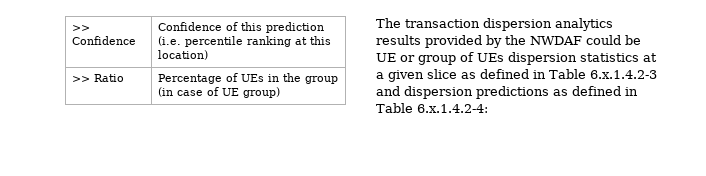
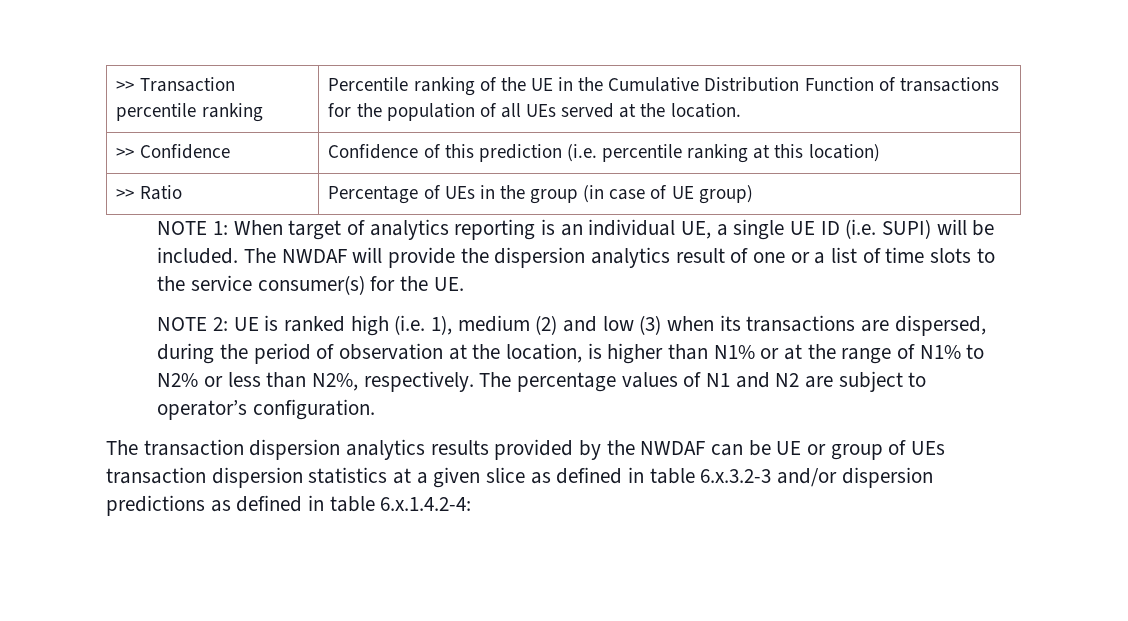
[72,25,91,31] >> -> [116,77,235,92] [116,103,263,122] [328,77,999,96] [328,103,741,121] [116,148,135,158] >> Transaction percentile ranking | Percentile ranking of the UE in the Cumulative Distribution Function of transactions for the population of all UEs served at the location. // >>
(281, 92) none -> [157,219,995,240] [157,247,995,268] [157,275,464,295] [157,315,986,336] [157,343,985,364] [157,371,927,392] [157,399,375,420] // NOTE 1: When target of analytics reporting is an individual UE, a single UE ID (i.e. SUPI) will be included. The NWDAF will provide the dispersion analytics result of one or a list of time slots to the service consumer(s) for the UE. // NOTE 2: UE is ranked high (i.e. 1), medium (2) and low (3) when its transactions are dispersed, during the period of observation at the location, is higher than N1% or at the range of N1% to N2% or less than N2%, respectively. The percentage values of N1 and N2 are subject to operator’s configuration.
[586,35,621,45] could -> [711,444,744,456] can
(504, 57) none -> [106,467,206,484] transaction
[549,69,657,79] [376,86,400,96] Table 6.x.1.4.2-3 and -> [649,468,838,487] table 6.x.3.2-3 and/or
[376,103,413,113] Table -> [329,496,375,512] table

